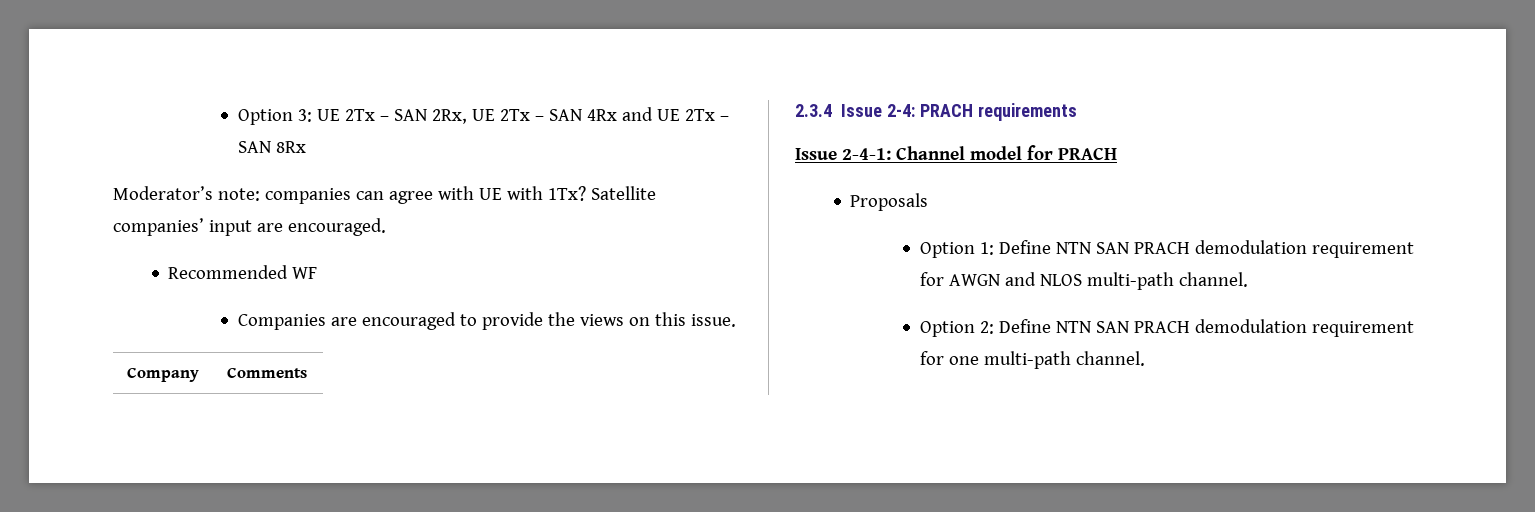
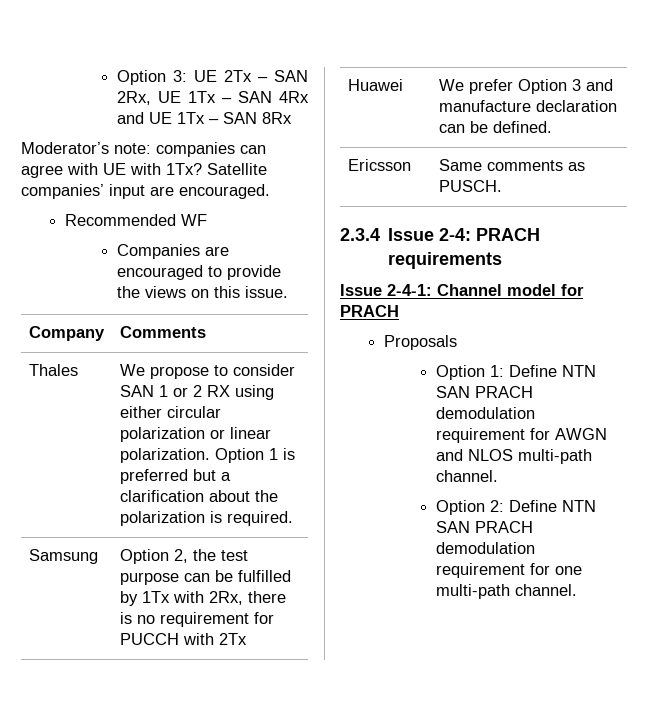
[499,109,530,121] 2Tx -> [187,91,216,103] 1Tx
[684,109,715,121] 2Tx -> [176,112,205,124] 1Tx
(307, 372) none -> [28,364,78,376] [119,364,295,379] [119,385,274,400] [119,406,221,418] [119,427,271,442] [119,448,295,463] [119,469,231,484] [119,490,278,502] [119,511,293,526] [28,549,98,564] [119,549,248,564] [119,570,291,585] [119,591,286,606] [119,612,274,627] [119,633,247,645] [347,79,403,91] [438,79,613,94] [438,100,617,112] [438,121,552,133] [347,159,411,171] [438,159,585,171] [438,180,502,192] // Thales | We propose to consider SAN 1 or 2 RX using either circular polarization or linear polarization. Option 1 is preferred but a clarification about the polarization is required. // Samsung | Option 2, the test purpose can be fulfilled by 1Tx with 2Rx, there is no requirement for PUCCH with 2Tx // Huawei | We prefer Option 3 and manufacture declaration can be defined. // Ericsson | Same comments as PUSCH.

